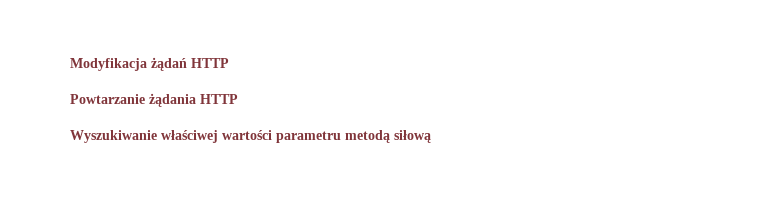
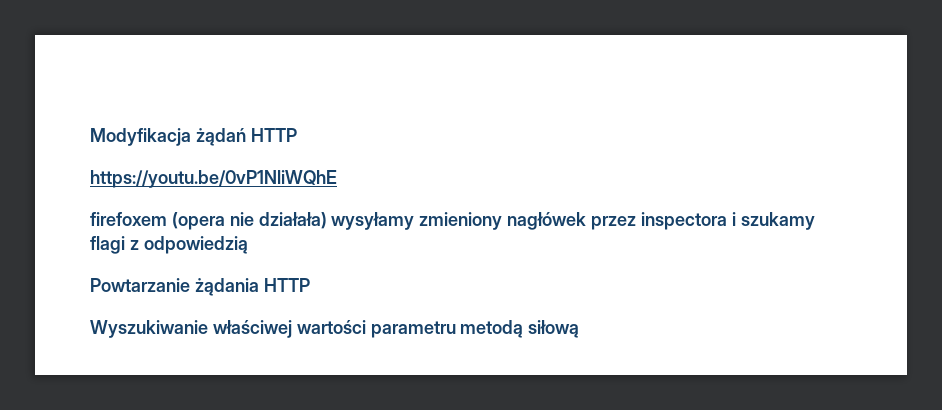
(229, 63) none -> [90,170,337,188] [90,212,815,230] [90,236,248,254] // https://youtu.be/0vP1NliWQhE // firefoxem (opera nie działała) wysyłamy zmieniony nagłówek przez inspectora i szukamy flagi z odpowiedzią

